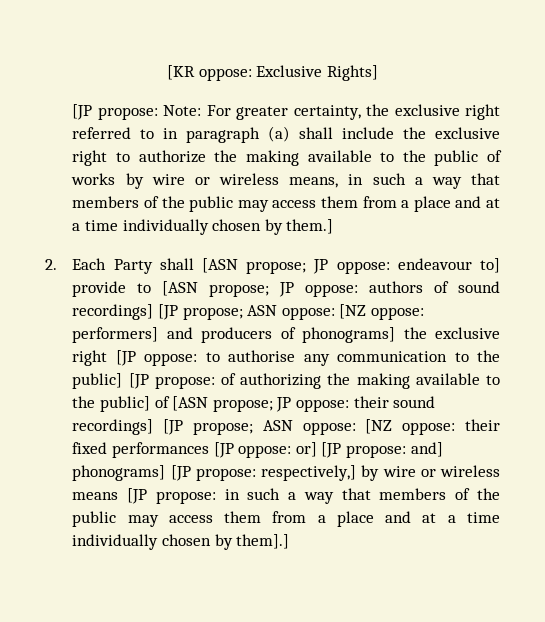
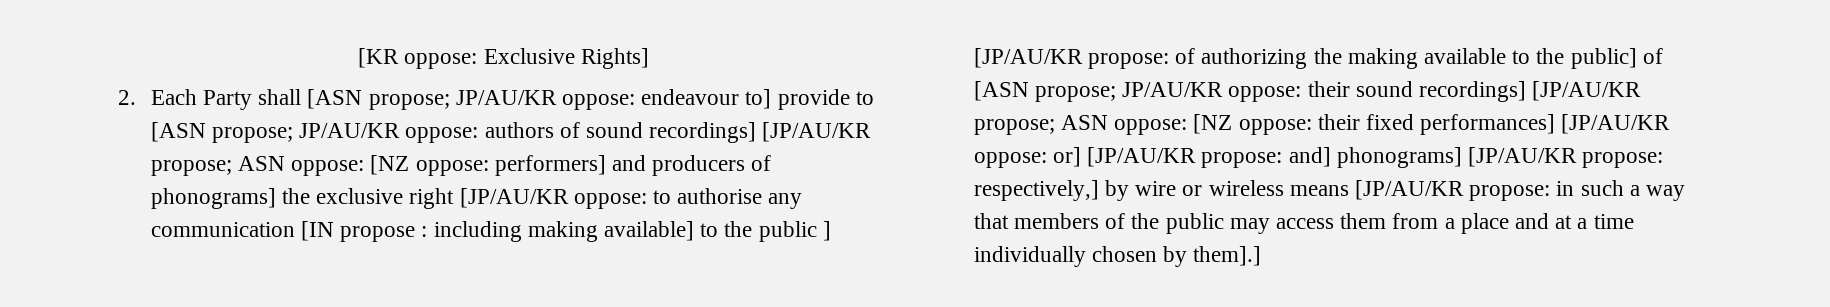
[72,104,500,120] [72,126,500,143] [72,150,502,166] [71,173,501,189] [72,196,500,212] [72,219,334,235] // [JP propose: Note: For greater certainty, the exclusive right referred to in paragraph (a) shall include the exclusive right to authorize the making available to the public of works by wire or wireless means, in such a way that members of the public may access them from a place and at a time individually chosen by them.] -> (649, 58) none
[313,259,329,274] JP -> [455,90,557,105] JP/AU/KR
[279,282,295,297] JP -> [299,123,401,138] JP/AU/KR
[157,304,178,320] [JP -> [762,122,872,142] [JP/AU/KR
[115,350,136,366] [JP -> [459,188,569,208] [JP/AU/KR
[454,350,500,362] [72,373,149,389] to the public] [JP -> [300,221,831,242] [973,48,1083,68] [IN propose : including making available] to the public ] [JP/AU/KR
[276,397,292,412] JP -> [1122,82,1224,97] JP/AU/KR
[163,419,184,435] [JP -> [1532,81,1642,101] [JP/AU/KR
[111,442,234,458] performances [JP -> [1420,114,1671,135] performances] [JP/AU/KR
[321,442,342,458] [JP -> [1087,147,1197,167] [JP/AU/KR
[170,465,191,481] [JP -> [1468,147,1578,167] [JP/AU/KR
[127,488,148,504] [JP -> [1355,180,1465,200] [JP/AU/KR

